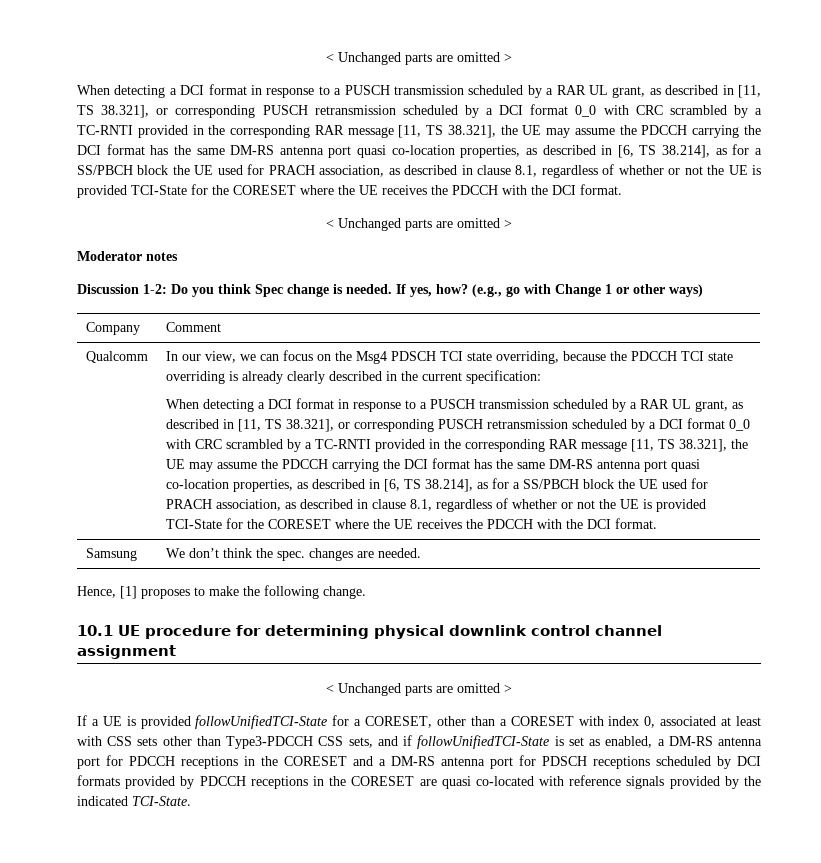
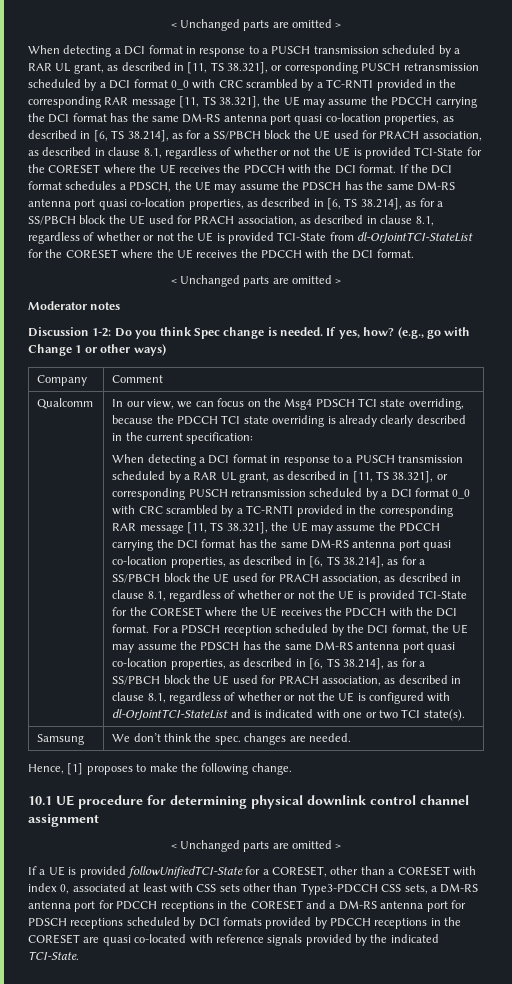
(622, 189) none -> [399,164,453,174] [28,181,455,193] [28,198,443,210] [28,215,434,226] [28,232,474,244] [28,249,414,259] If the DCI format schedules a PDSCH, the UE may assume the PDSCH has the same DM-RS antenna port quasi co-location properties, as described in [6, TS 38.214], as for a SS/PBCH block the UE used for PRACH association, as described in clause 8.1, regardless of whether or not the UE is provided TCI-State from dl-OrJointTCI-StateList for the CORESET where the UE receives the PDCCH with the DCI format.
(657, 523) none -> [152,624,469,636] [112,641,456,653] [112,658,426,670] [112,675,462,686] [112,692,451,704] [112,709,465,721] For a PDSCH reception scheduled by the DCI format, the UE may assume the PDSCH has the same DM-RS antenna port quasi co-location properties, as described in [6, TS 38.214], as for a SS/PBCH block the UE used for PRACH association, as described in clause 8.1, regardless of whether or not the UE is configured with dl-OrJointTCI-StateList and is indicated with one or two TCI state(s).
[377,735,653,749] and if followUnifiedTCI-State is set as enabled, -> (428, 889) none

